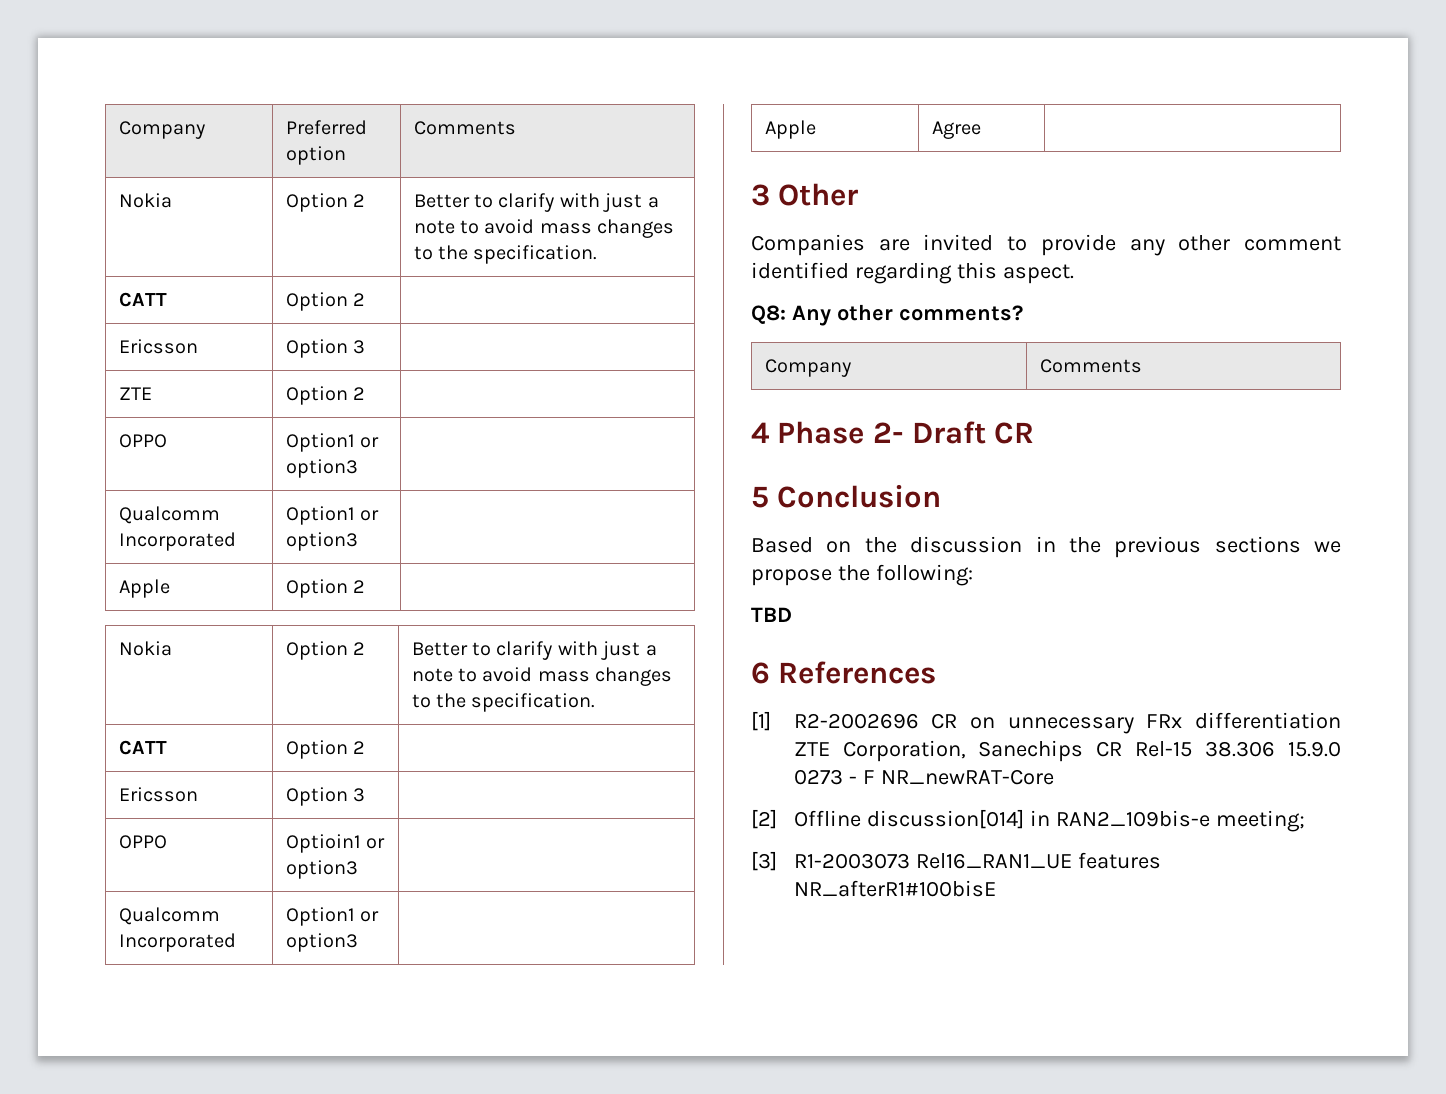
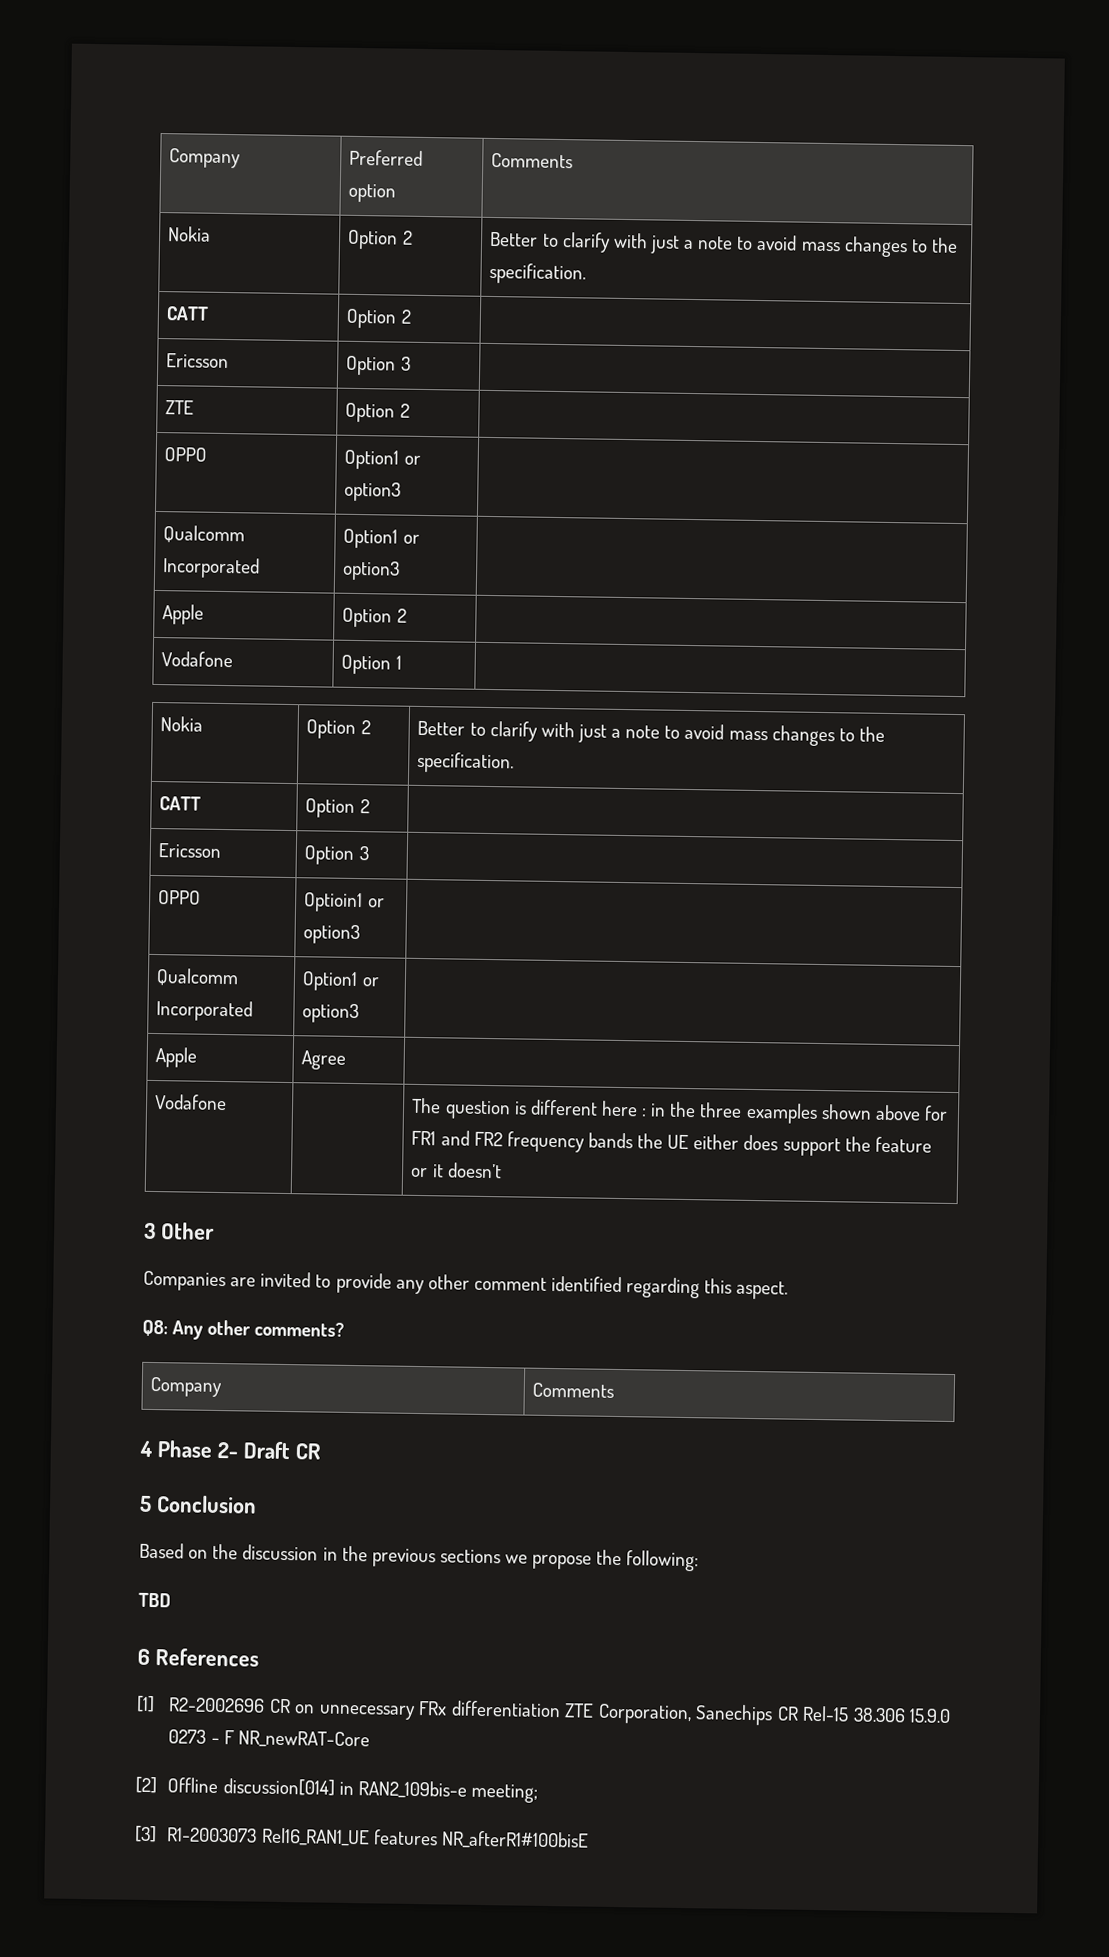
(366, 586) none -> [161,651,234,668] [341,654,402,675] // Vodafone | Option 1 |
(981, 130) none -> [154,1094,228,1111] [411,1097,948,1124] [411,1130,932,1157] [411,1162,502,1179] // Vodafone | | The question is different here : in the three examples shown above for FR1 and FR2 frequency bands the UE either does support the feature or it doesn’t

